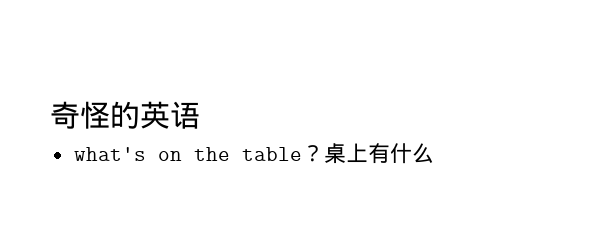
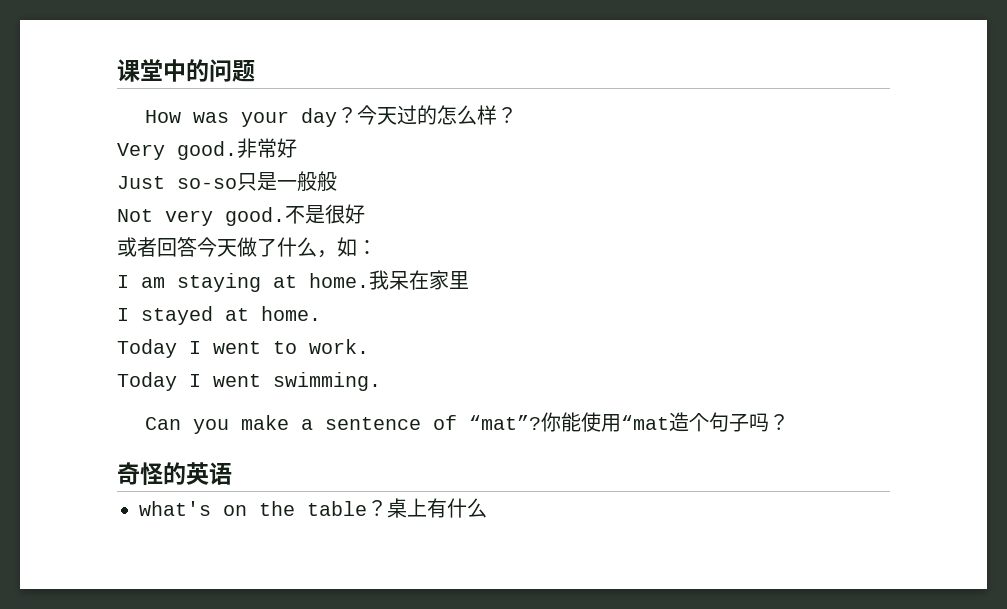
(50, 115) none -> [117,59,255,82] [145,105,518,127] [117,138,297,160] [117,171,337,191] [117,204,365,226] [117,237,377,258] [117,270,469,292] [117,306,321,325] [117,339,369,358] [117,372,381,391] [145,412,790,434] 课堂中的问题 // How was your day？今天过的怎么样？ // Very good.非常好 // Just so-so只是一般般 // Not very good.不是很好 // 或者回答今天做了什么，如： // I am staying at home.我呆在家里 // I stayed at home. // Today I went to work. // Today I went swimming. // Can you make a sentence of “mat”?你能使用“mat造个句子吗？ //

